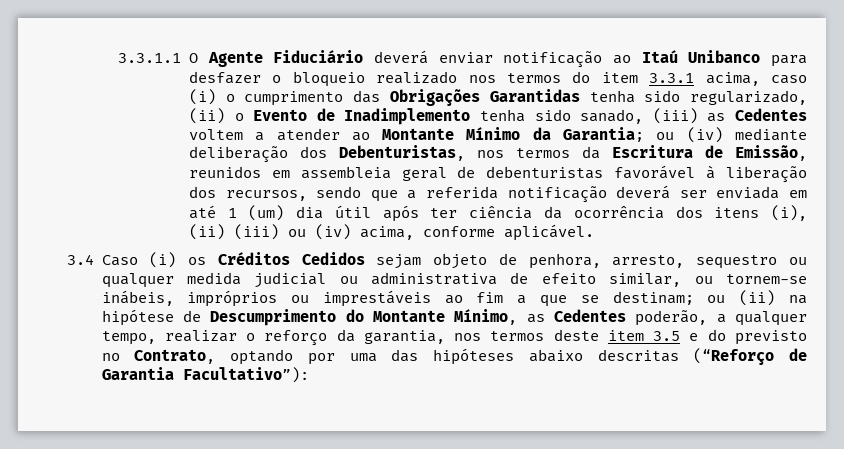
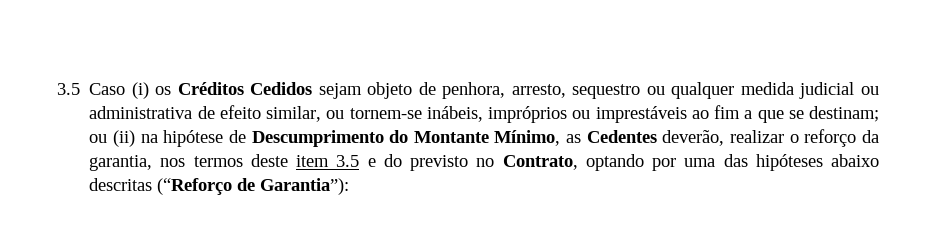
[118,50,807,68] [188,71,807,87] [188,89,808,106] [188,108,808,125] [188,127,807,143] [188,145,808,163] [188,165,808,183] [188,185,808,203] [188,205,807,222] [188,224,594,241] [67,254,94,265] 3.3.1.1 O Agente Fiduciário deverá enviar notificação ao Itaú Unibanco para desfazer o bloqueio realizado nos termos do item 3.3.1 acima, caso (i) o cumprimento das Obrigações Garantidas tenha sido regularizado, (ii) o Evento de Inadimplemento tenha sido sanado, (iii) as Cedentes voltem a atender ao Montante Mínimo da Garantia; ou (iv) mediante deliberação dos Debenturistas, nos termos da Escritura de Emissão, reunidos em assembleia geral de debenturistas favorável à liberação dos recursos, sendo que a referida notificação deverá ser enviada em até 1 (um) dia útil após ter ciência da ocorrência dos itens (i), (ii) (iii) ou (iv) acima, conforme aplicável. // 3.4 -> [57,83,80,95] 3.5
[635,310,808,326] [101,331,156,345] poderão, a qualquer tempo, -> [662,130,725,146] deverão,
[101,367,309,383] Garantia Facultativo”): -> [260,178,350,195] Garantia”):

